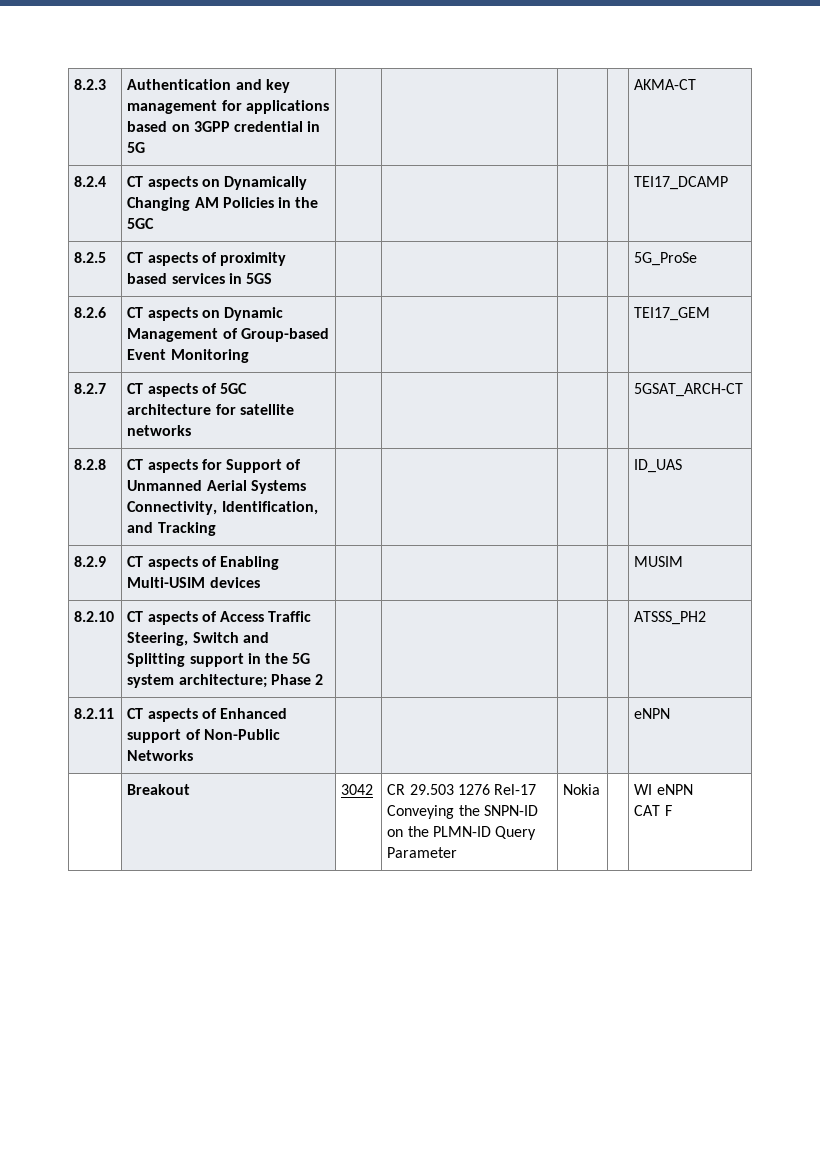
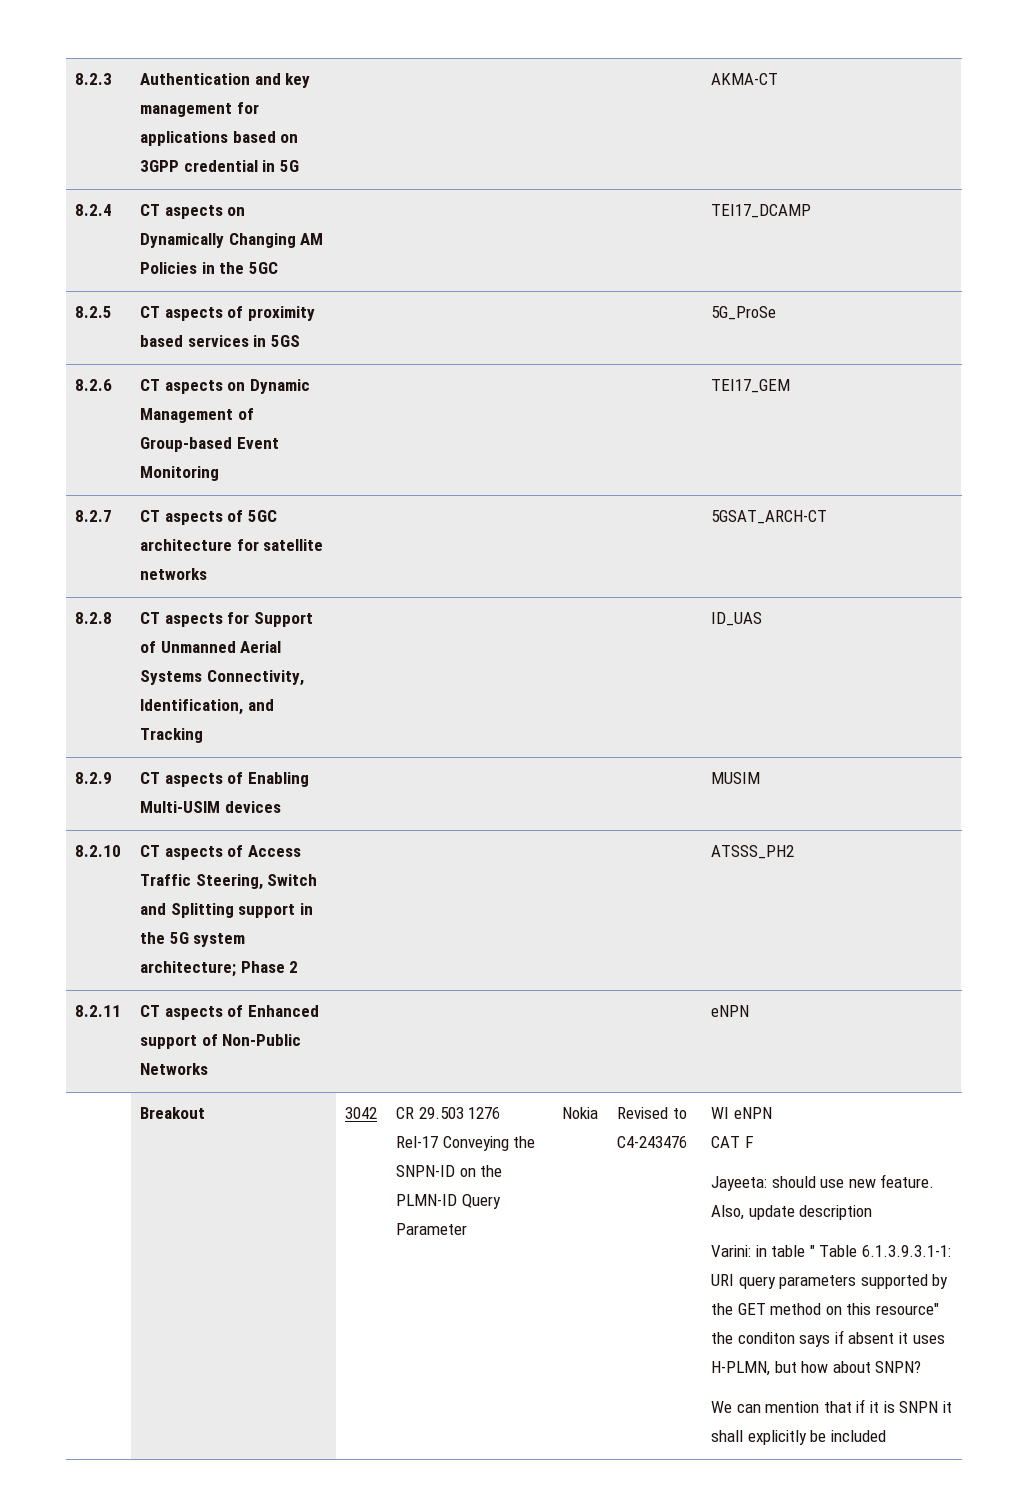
(601, 789) none -> [617,1107,687,1119] [617,1136,688,1148] Revised to C4-243476
(672, 810) none -> [711,1174,935,1191] [711,1205,873,1220] [711,1245,951,1257] [711,1274,949,1289] [711,1303,939,1315] [711,1330,945,1347] [711,1361,922,1376] [711,1399,952,1413] [711,1430,886,1445] // Jayeeta: should use new feature. Also, update description // Varini: in table " Table 6.1.3.9.3.1-1: URI query parameters supported by the GET method on this resource" the conditon says if absent it uses H-PLMN, but how about SNPN? // We can mention that if it is SNPN it shall explicitly be included

